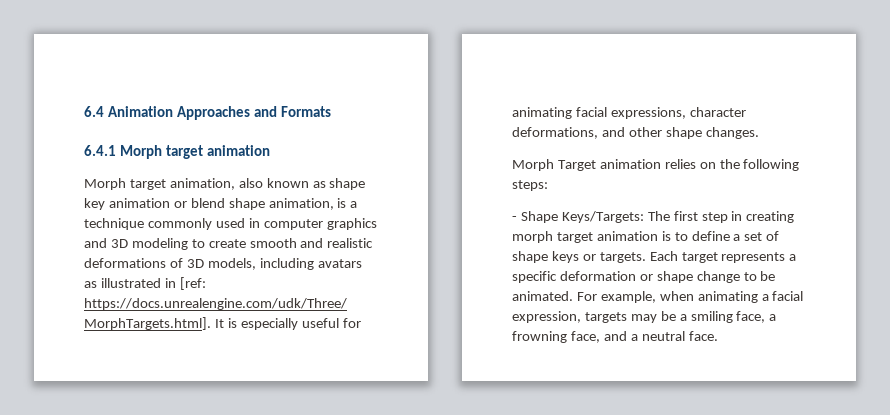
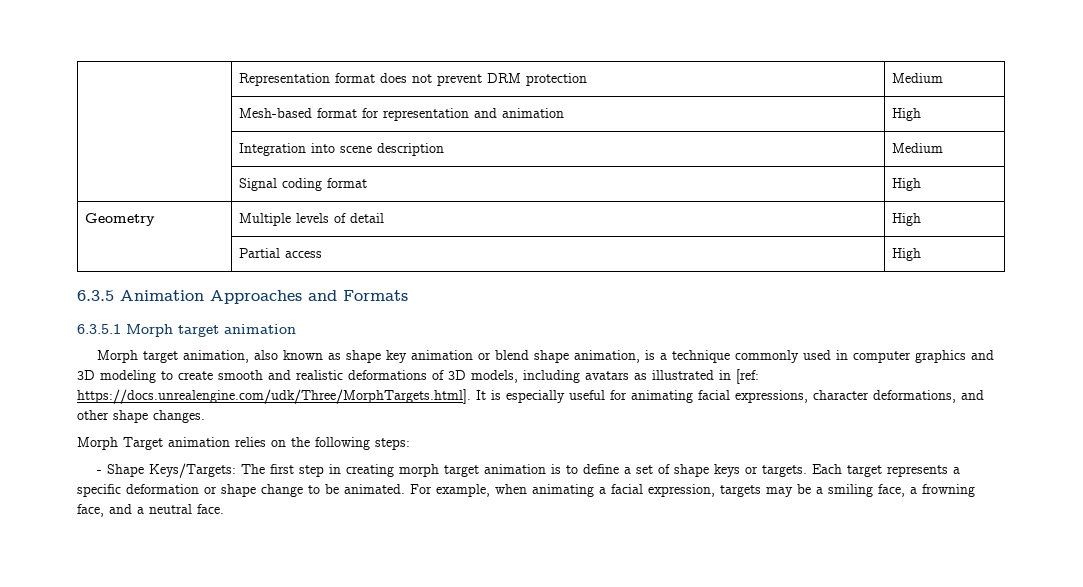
[84,106,104,117] 6.4 -> [238,73,587,86] [891,73,943,83] [238,108,564,121] [891,108,921,121] [238,143,444,156] [891,143,943,153] [238,178,367,191] [891,178,921,191] [84,213,155,226] [238,213,384,226] [891,213,921,226] [238,248,322,258] [891,248,921,261] [77,290,114,301] | Representation format does not prevent DRM protection | Medium // | Mesh-based format for representation and animation | High // | Integration into scene description | Medium // | Signal coding format | High // Geometry | Multiple levels of detail | High // | Partial access | High // 6.3.5
[84,145,116,156] 6.4.1 -> [77,324,121,334] 6.3.5.1

